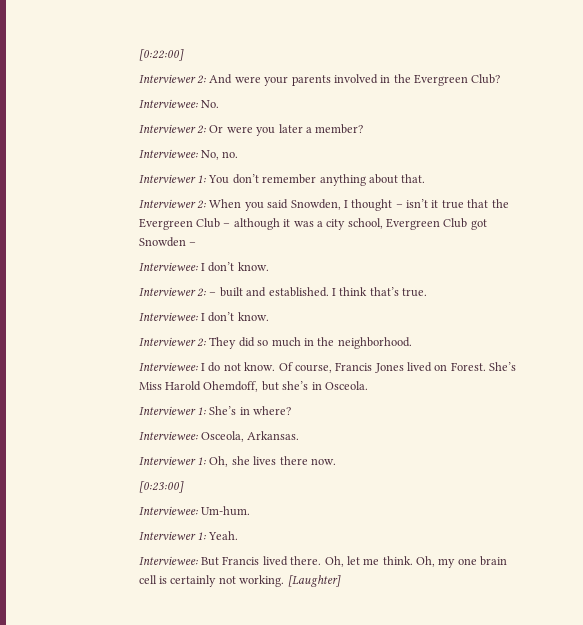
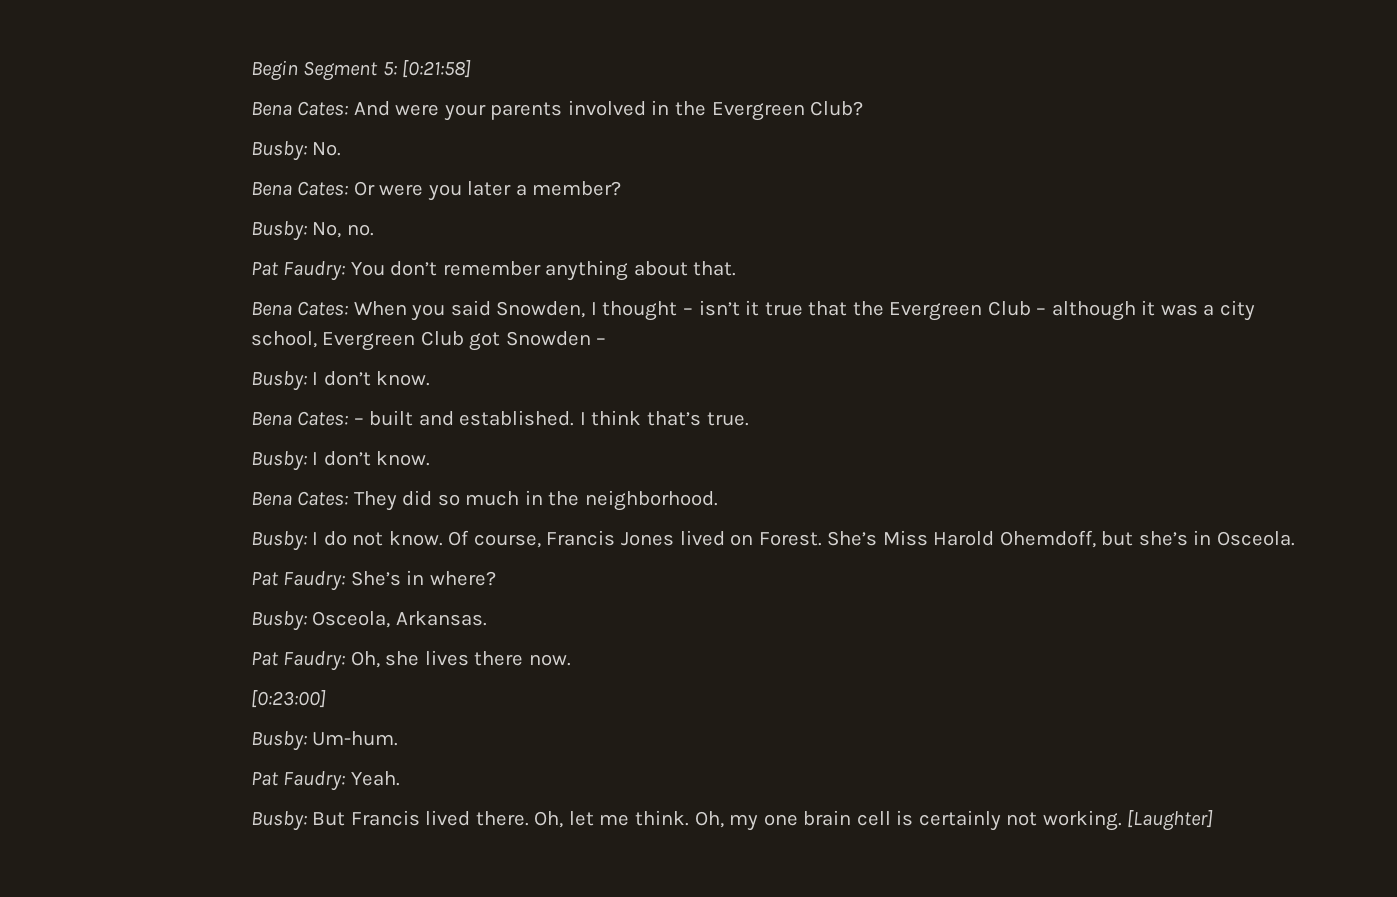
[138,49,184,61] [138,74,207,84] [0:22:00] // Interviewer 2: -> [250,60,472,81] [250,101,349,116] Begin Segment 5: [0:21:58] // Bena Cates:
[138,99,198,108] Interviewee: -> [250,141,307,161] Busby:
[138,124,207,134] Interviewer 2: -> [250,181,349,196] Bena Cates:
[138,149,198,158] Interviewee: -> [250,221,307,241] Busby:
[138,174,207,183] Interviewer 1: -> [250,261,346,281] Pat Faudry:
[138,199,207,209] Interviewer 2: -> [250,301,349,316] Bena Cates:
[138,262,269,272] [138,287,207,297] Interviewee: I don’t know. // Interviewer 2: -> [250,371,431,391] [250,411,349,426] Busby: I don’t know. // Bena Cates:
[138,312,269,322] [138,337,207,347] Interviewee: I don’t know. // Interviewer 2: -> [250,451,431,471] [250,491,349,506] Busby: I don’t know. // Bena Cates:
[138,362,198,371] Interviewee: -> [250,531,307,551] Busby:
[138,406,207,415] Interviewer 1: -> [250,571,346,591] Pat Faudry:
[138,431,198,440] Interviewee: -> [250,611,307,631] Busby:
[138,456,207,465] Interviewer 1: -> [250,651,346,671] Pat Faudry:
[138,506,198,515] Interviewee: -> [250,731,307,751] Busby:
[138,531,207,540] Interviewer 1: -> [250,771,346,791] Pat Faudry:
[138,556,198,565] Interviewee: -> [250,811,307,831] Busby:

